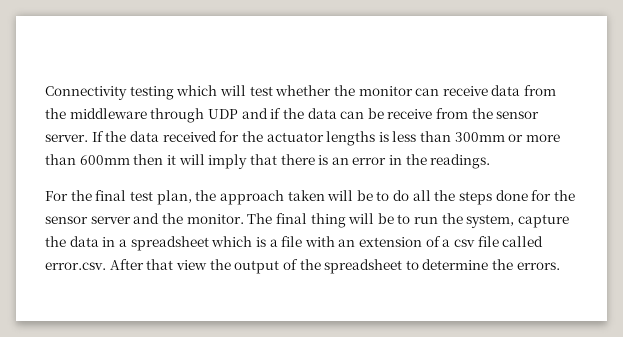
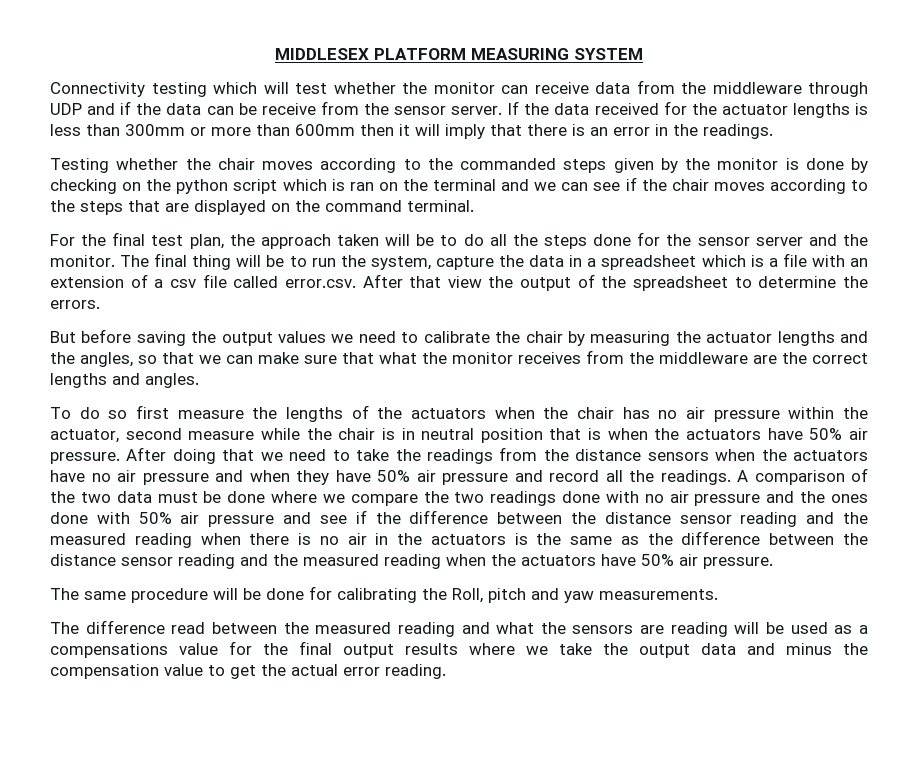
(45, 93) none -> [275,48,643,60] MIDDLESEX PLATFORM MEASURING SYSTEM //
(491, 161) none -> [50,158,868,173] [50,177,869,194] [50,200,474,215] // Testing whether the chair moves according to the commanded steps given by the monitor is done by checking on the python script which is ran on the terminal and we can see if the chair moves according to the steps that are displayed on the command terminal.
(560, 266) none -> [50,329,868,346] [50,350,868,367] [50,373,199,388] [50,405,868,422] [50,428,868,443] [50,447,868,464] [50,468,868,485] [50,491,869,506] [50,510,868,527] [50,531,868,548] [50,554,773,569] [50,586,718,603] [50,620,868,637] [50,641,868,658] [50,664,446,679] // But before saving the output values we need to calibrate the chair by measuring the actuator lengths and the angles, so that we can make sure that what the monitor receives from the middleware are the correct lengths and angles. // To do so first measure the lengths of the actuators when the chair has no air pressure within the actuator, second measure while the chair is in neutral position that is when the actuators have 50% air pressure. After doing that we need to take the readings from the distance sensors when the actuators have no air pressure and when they have 50% air pressure and record all the readings. A comparison of the two data must be done where we compare the two readings done with no air pressure and the ones done with 50% air pressure and see if the difference between the distance sensor reading and the measured reading when there is no air in the actuators is the same as the difference between the distance sensor reading and the measured reading when the actuators have 50% air pressure. // The same procedure will be done for calibrating the Roll, pitch and yaw measurements. // The difference read between the measured reading and what the sensors are reading will be used as a compensations value for the final output results where we take the output data and minus the compensation value to get the actual error reading.

